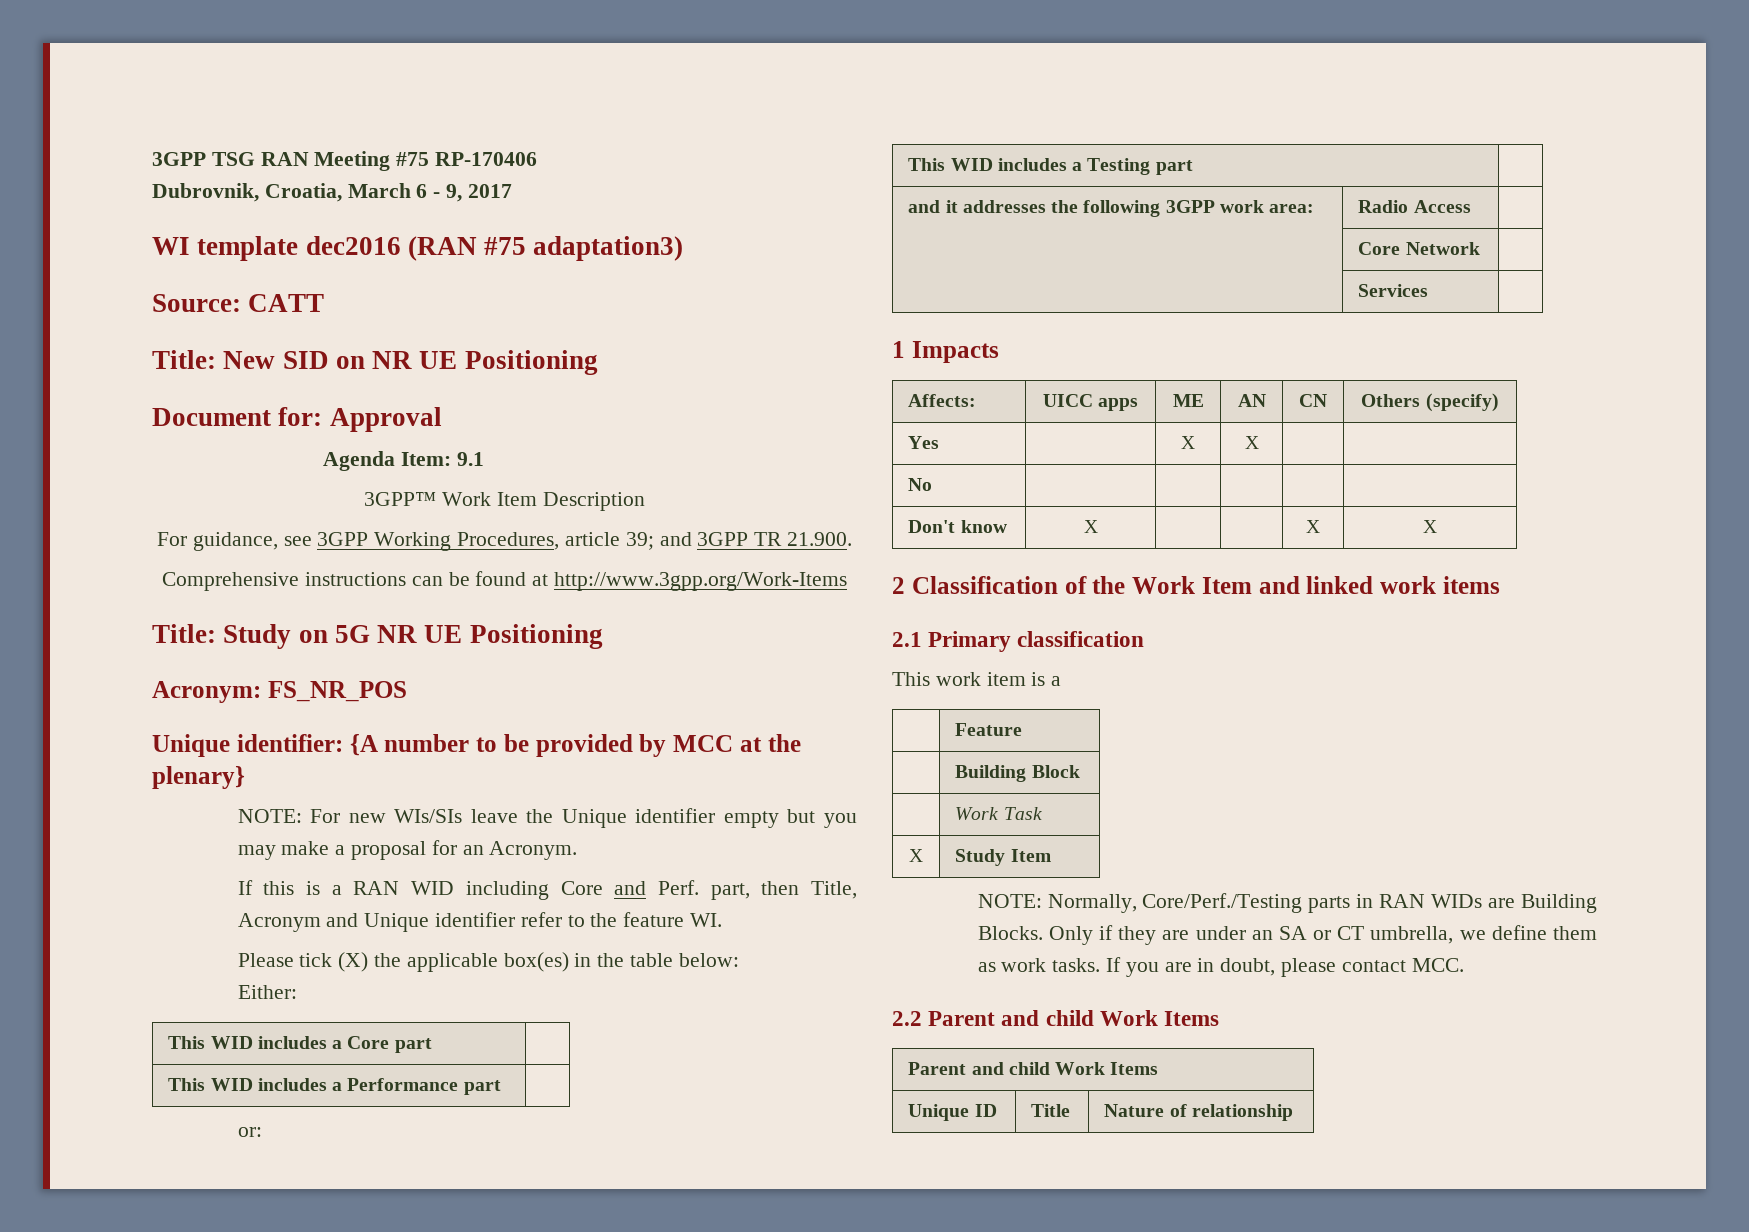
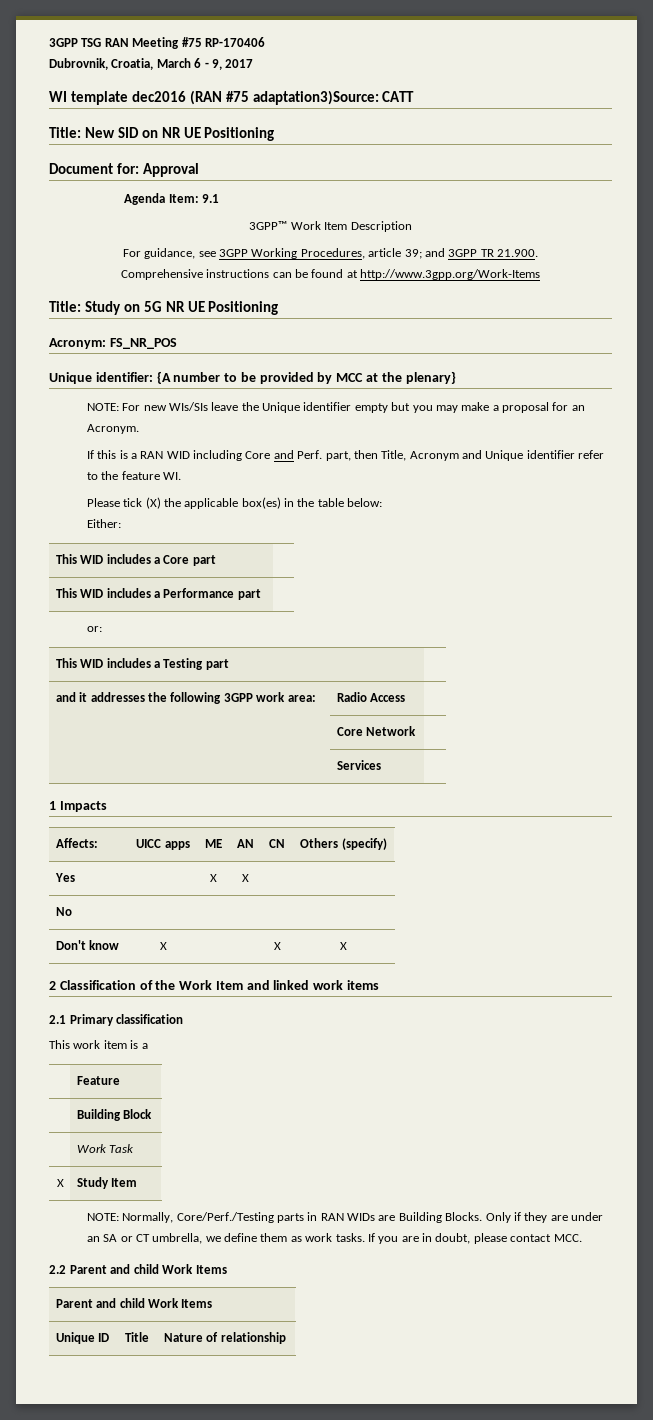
[533,236,684,261] [152,294,241,312] adaptation3) // Source: -> [252,90,379,105] adaptation3)Source:

